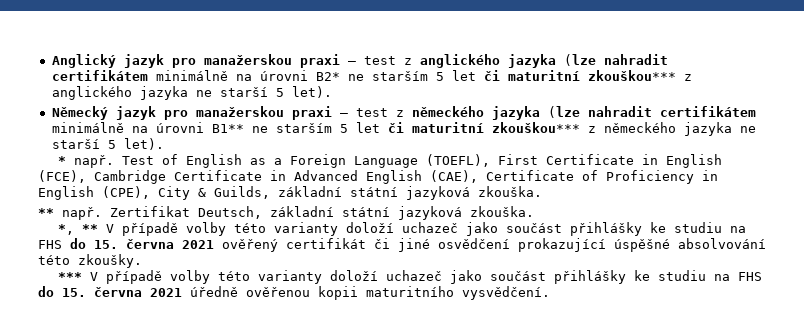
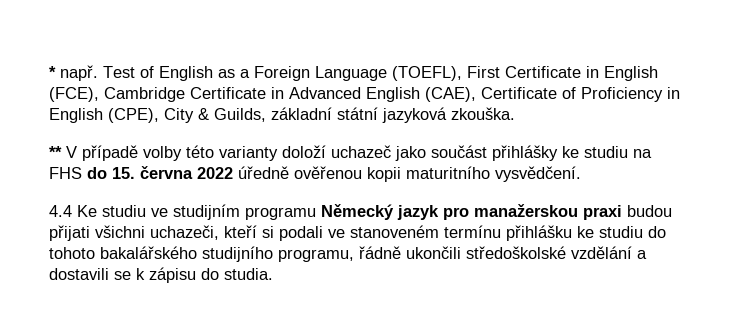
[51,54,668,68] [51,70,692,81] [51,86,332,100] [51,106,756,120] [51,122,756,136] [51,138,164,150] Anglický jazyk pro manažerskou praxi – test z anglického jazyka (lze nahradit certifikátem minimálně na úrovni B2* ne starším 5 let či maturitní zkouškou*** z anglického jazyka ne starší 5 let). // Německý jazyk pro manažerskou praxi – test z německého jazyka (lze nahradit certifikátem minimálně na úrovni B1** ne starším 5 let či maturitní zkouškou*** z německého jazyka ne starší 5 let). // -> (49, 72) none
[62,206,534,220] [58,224,99,235] např. Zertifikat Deutsch, základní státní jazyková zkouška. // *, ** -> (62, 152) none
[182,238,766,252] [38,254,142,268] [58,270,763,284] [38,286,182,297] 2021 ověřený certifikát či jiné osvědčení prokazující úspěšné absolvování této zkoušky. // *** V případě volby této varianty doloží uchazeč jako součást přihlášky ke studiu na FHS do 15. června 2021 -> [197,167,233,179] 2022
(550, 293) none -> [49,204,672,220] [49,225,666,241] [49,246,647,262] [49,267,273,283] // 4.4 Ke studiu ve studijním programu Německý jazyk pro manažerskou praxi budou přijati všichni uchazeči, kteří si podali ve stanoveném termínu přihlášku ke studiu do tohoto bakalářského studijního programu, řádně ukončili středoškolské vzdělání a dostavili se k zápisu do studia.

